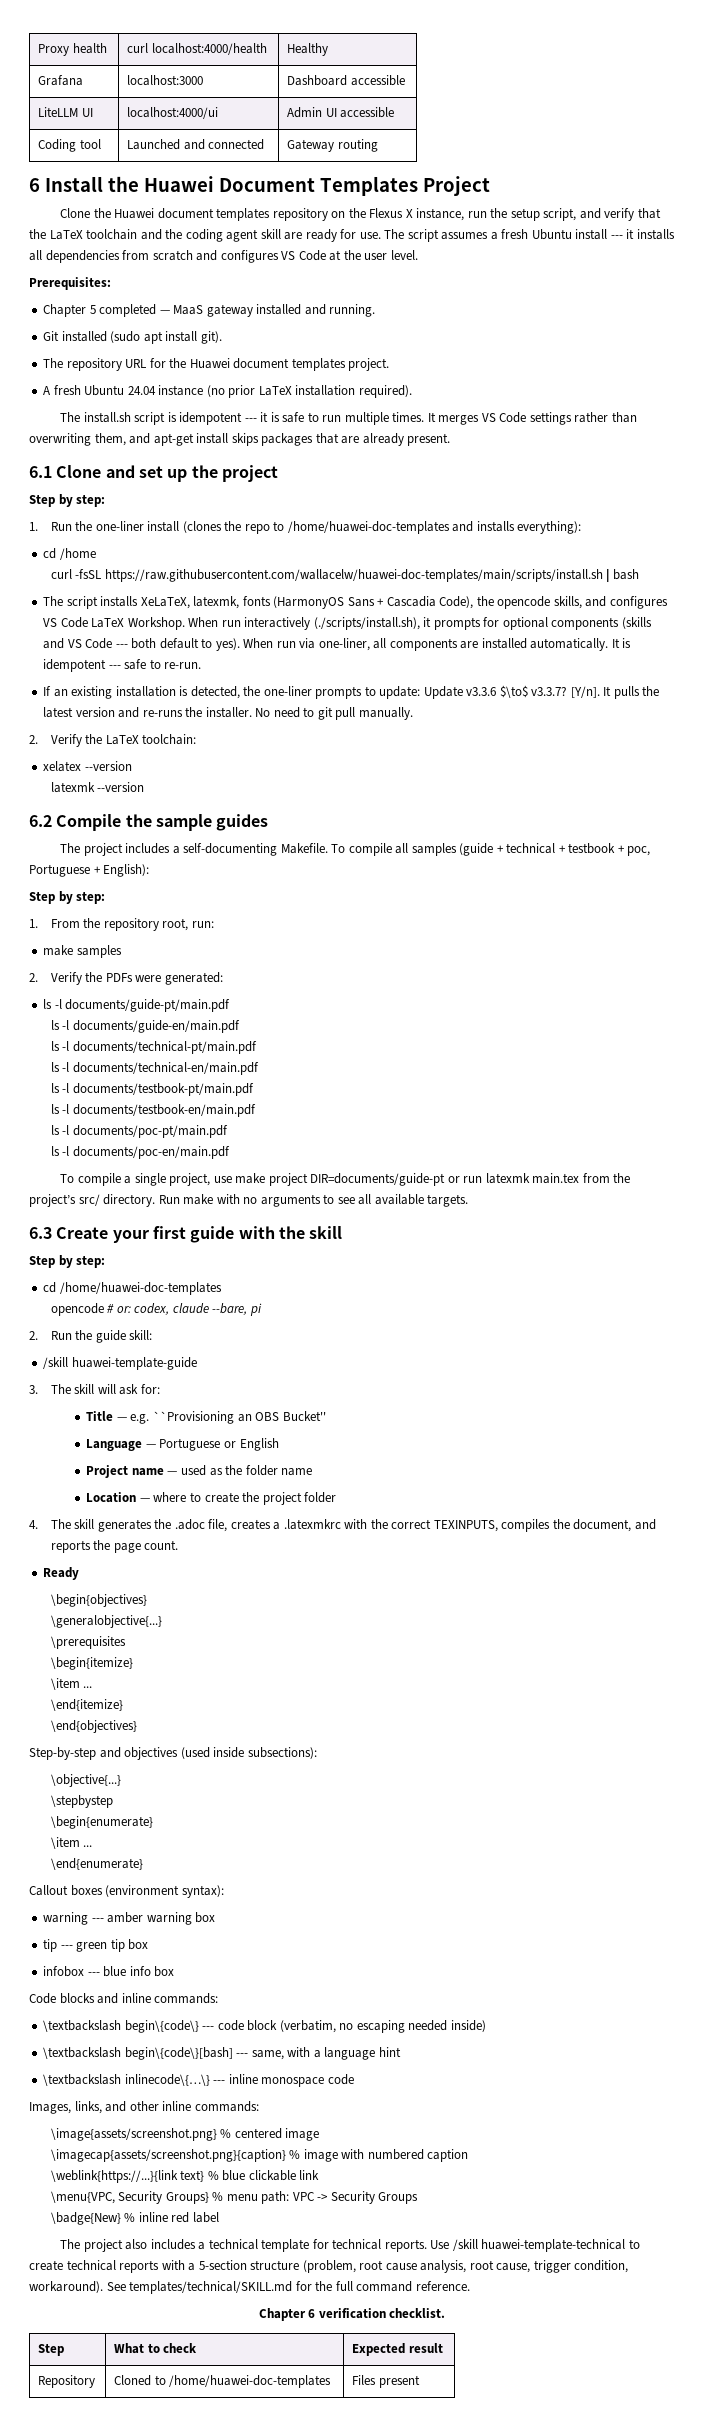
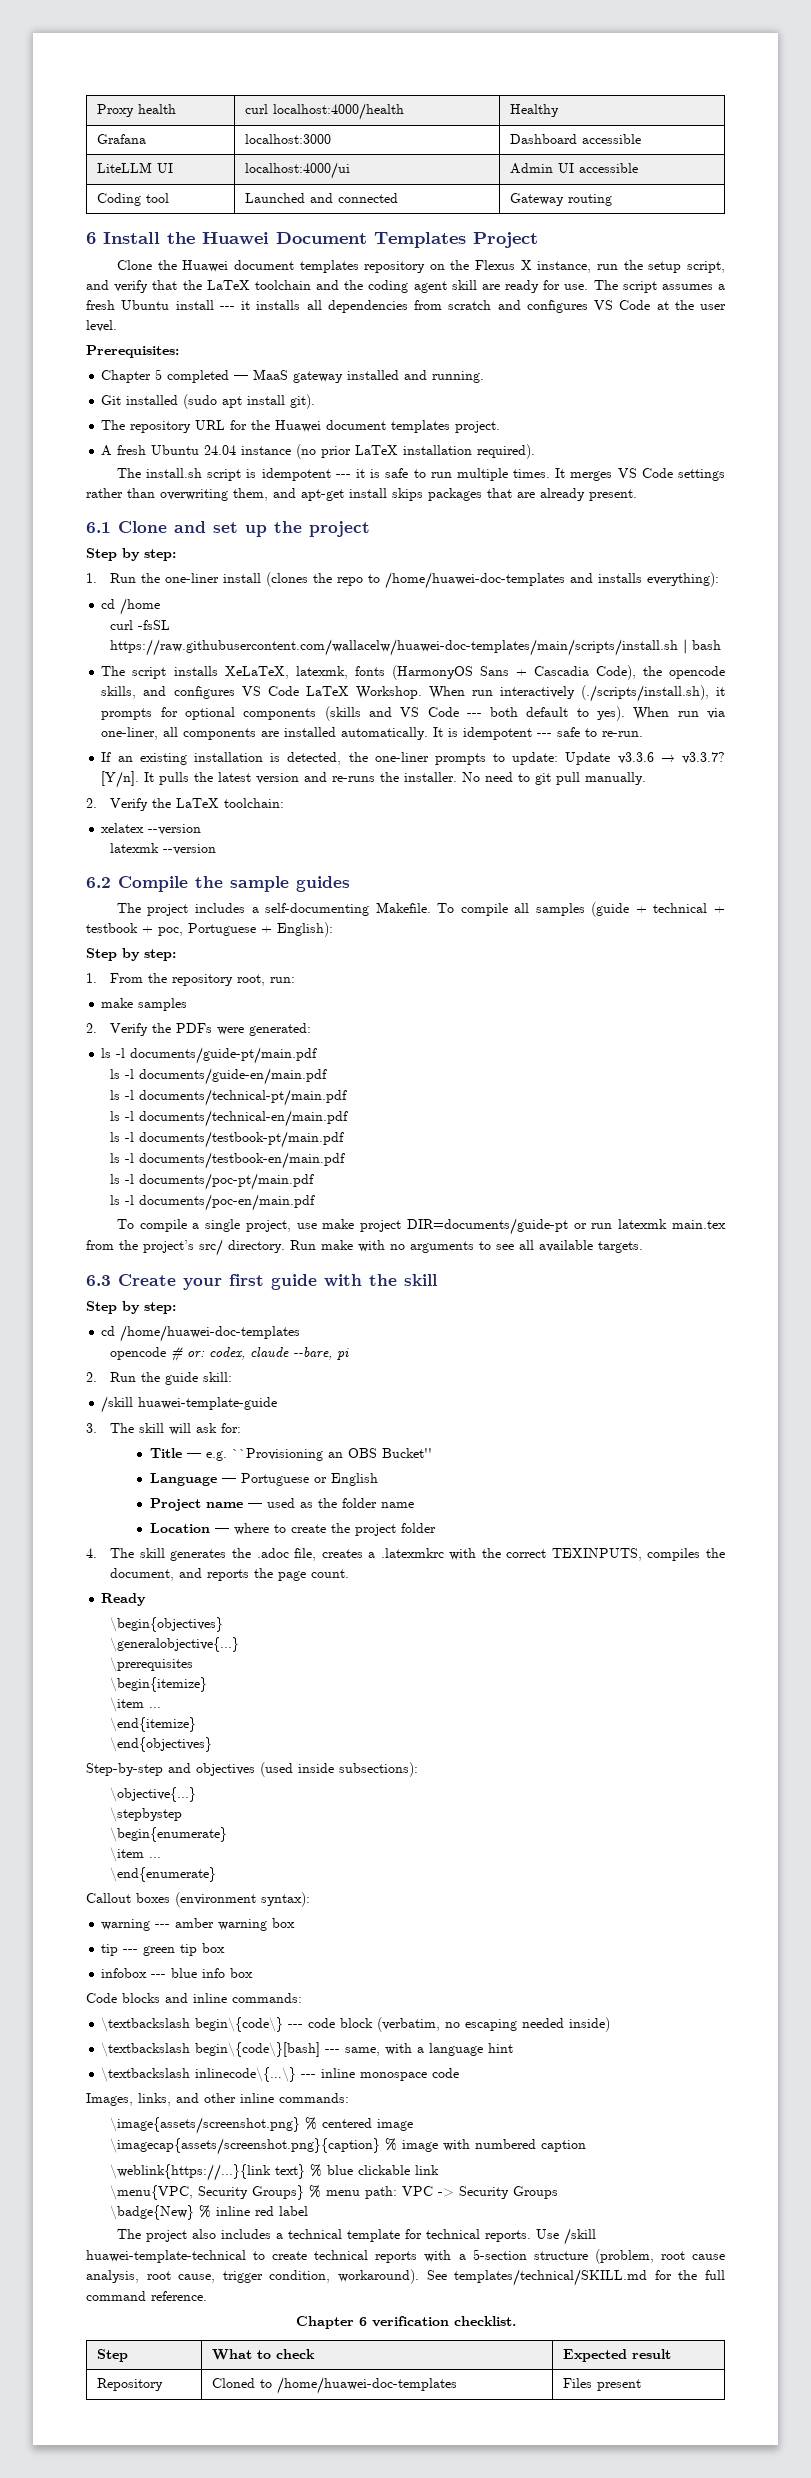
[499,685,528,698] $\to$ -> [660,754,675,762] →

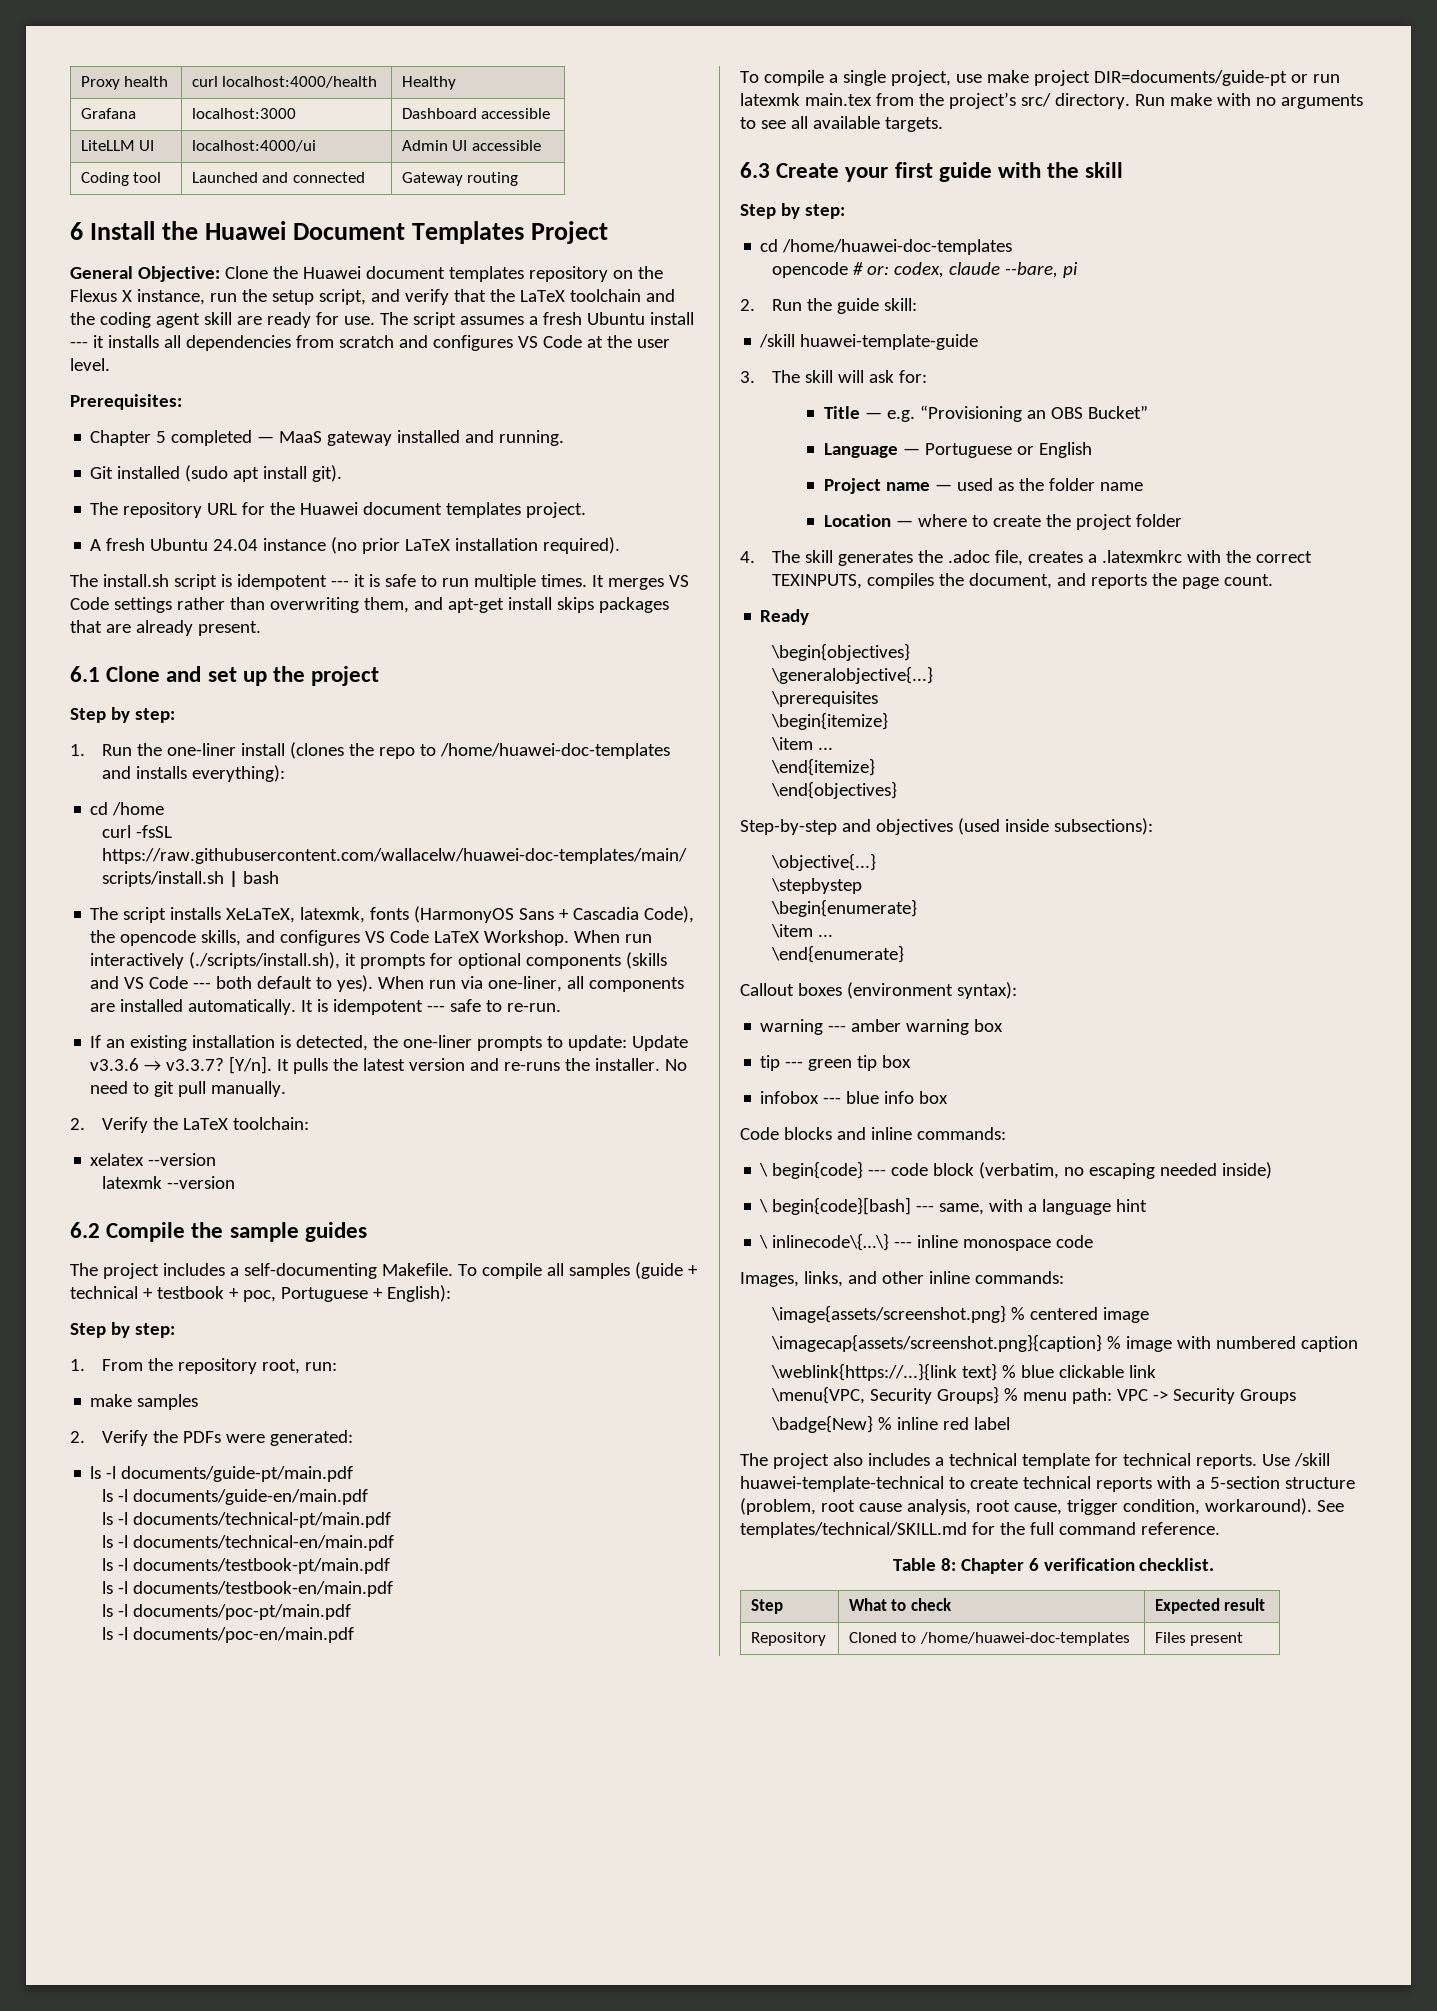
(538, 240) none -> [70,266,220,282] General Objective:
[232,1448,324,1461] ``Provisioning -> [920,405,1023,422] “Provisioning
[382,1448,433,1458] Bucket'' -> [1088,405,1149,419] Bucket”
[101,2017,284,2032] \textbackslash begin\{code\} -> [759,1161,864,1179] \ begin{code}
[101,2042,321,2057] \textbackslash begin\{code\}[bash] -> [759,1197,912,1215] \ begin{code}[bash]
[101,2067,191,2082] \textbackslash -> [759,1235,769,1249] \
(207, 2296) none -> [892,1558,956,1571] Table 8:

